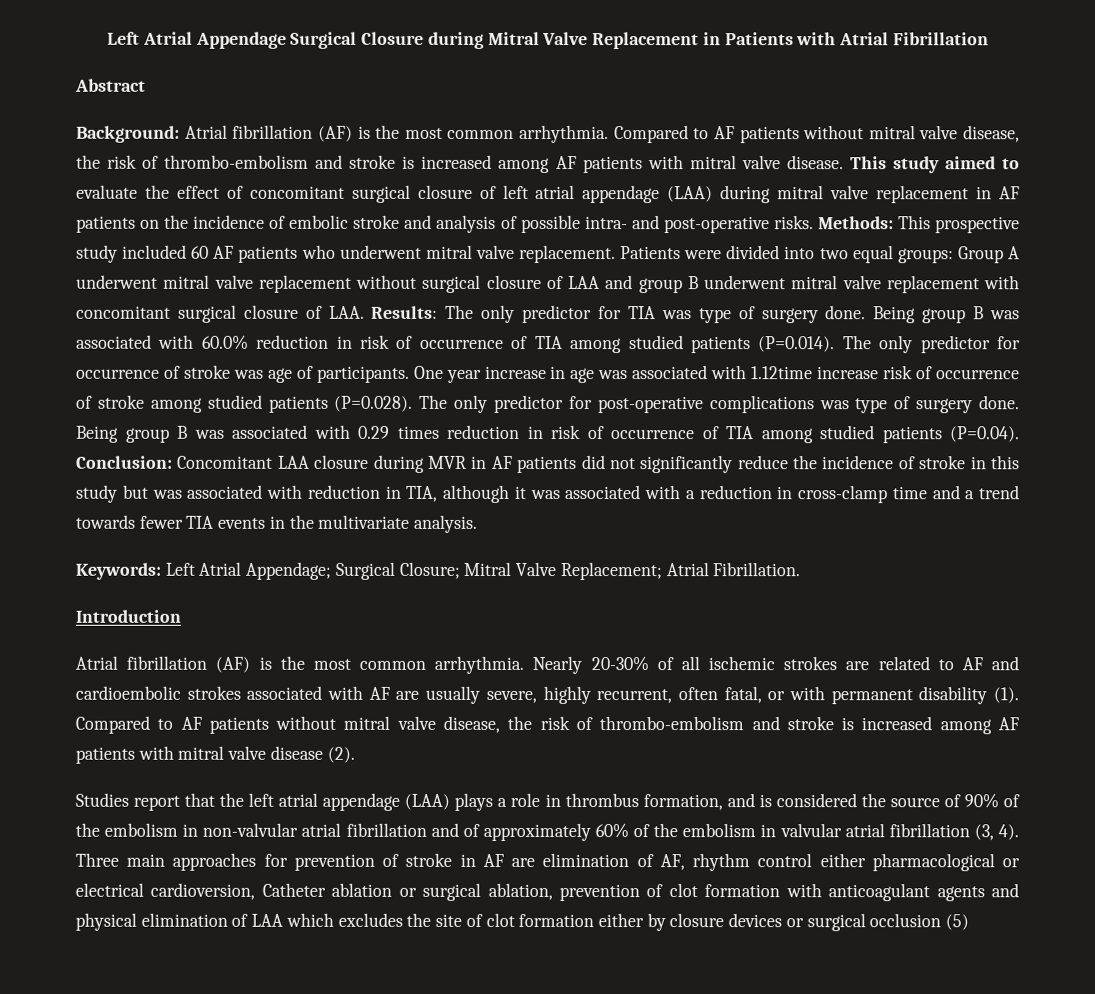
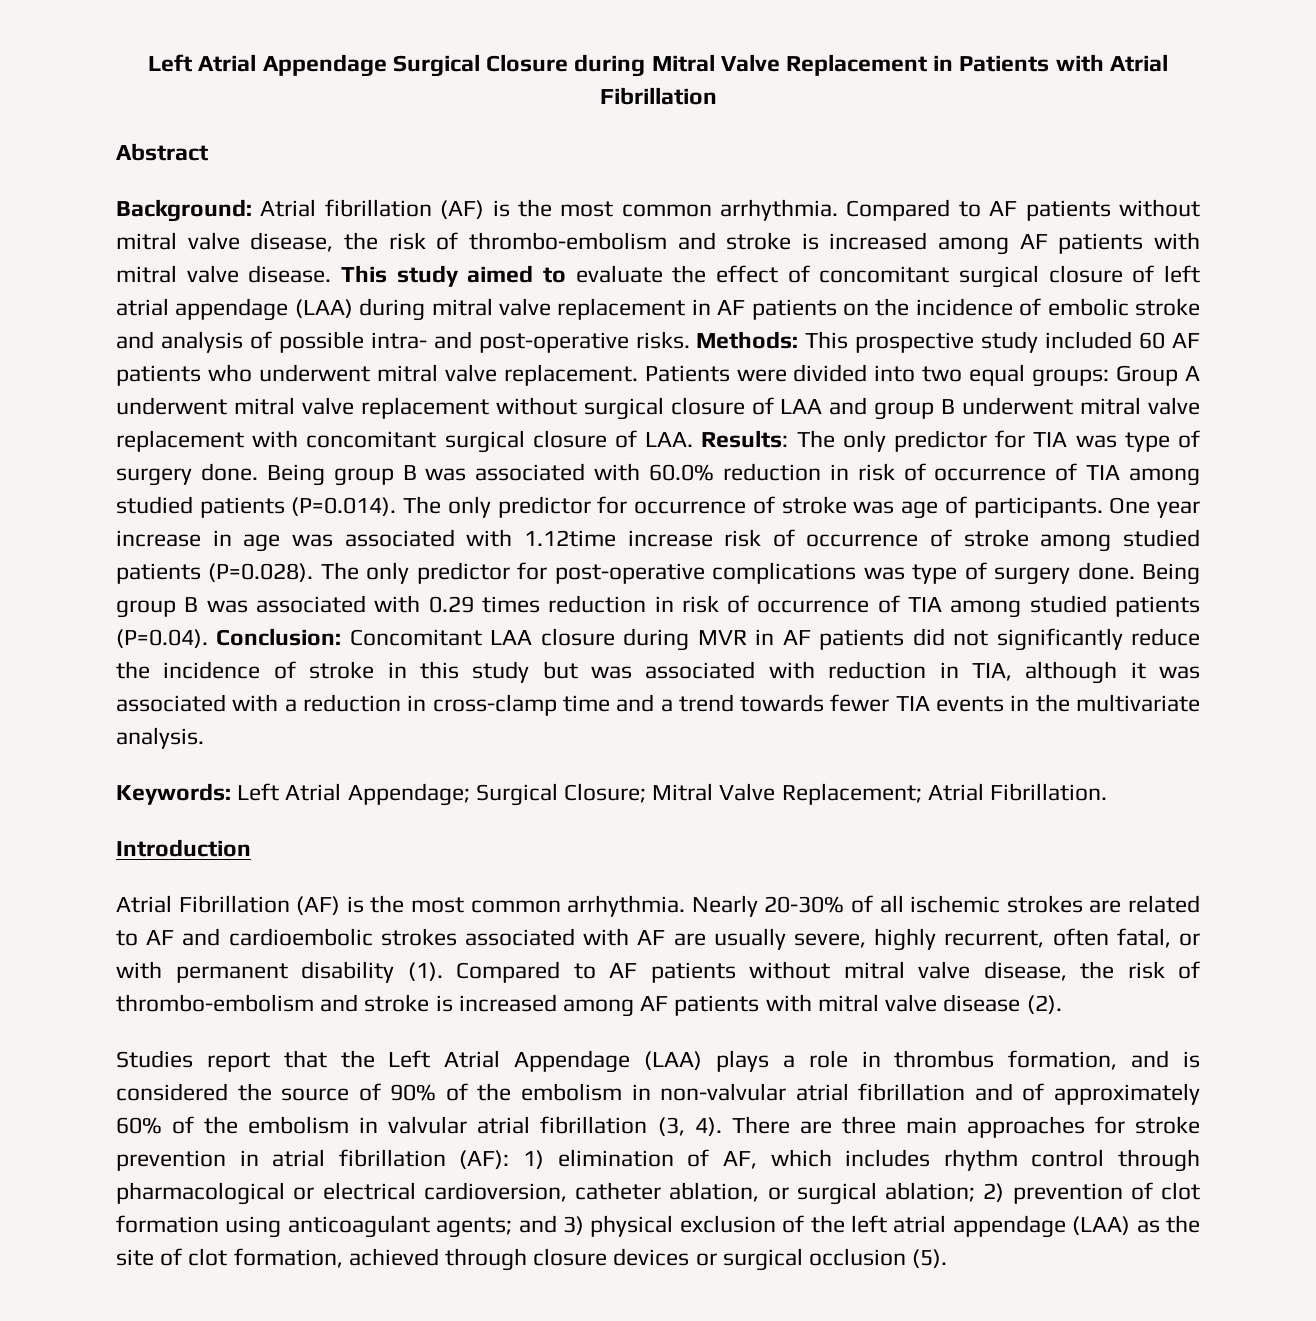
[126,655,208,670] fibrillation -> [178,895,290,913] Fibrillation
[248,792,401,811] left atrial appendage -> [388,1050,631,1073] Left Atrial Appendage
[75,852,536,871] Three main approaches for prevention of stroke in AF are -> [731,1116,1200,1138] [116,1149,545,1171] There are three main approaches for stroke prevention in atrial fibrillation (AF): 1)
(685, 862) none -> [770,1149,931,1167] which includes
[819,853,866,868] either -> [1118,1149,1201,1172] through
[261,882,1020,902] [75,912,403,931] Catheter ablation or surgical ablation, prevention of clot formation with anticoagulant agents and physical elimination of LAA which excludes -> [575,1182,1200,1205] [116,1215,1160,1238] catheter ablation, or surgical ablation; 2) prevention of clot formation using anticoagulant agents; and 3) physical exclusion of the left atrial appendage (LAA) as
[518,913,666,932] formation either by -> [233,1248,528,1271] formation, achieved through
[945,914,970,931] (5) -> [912,1249,948,1268] (5).

